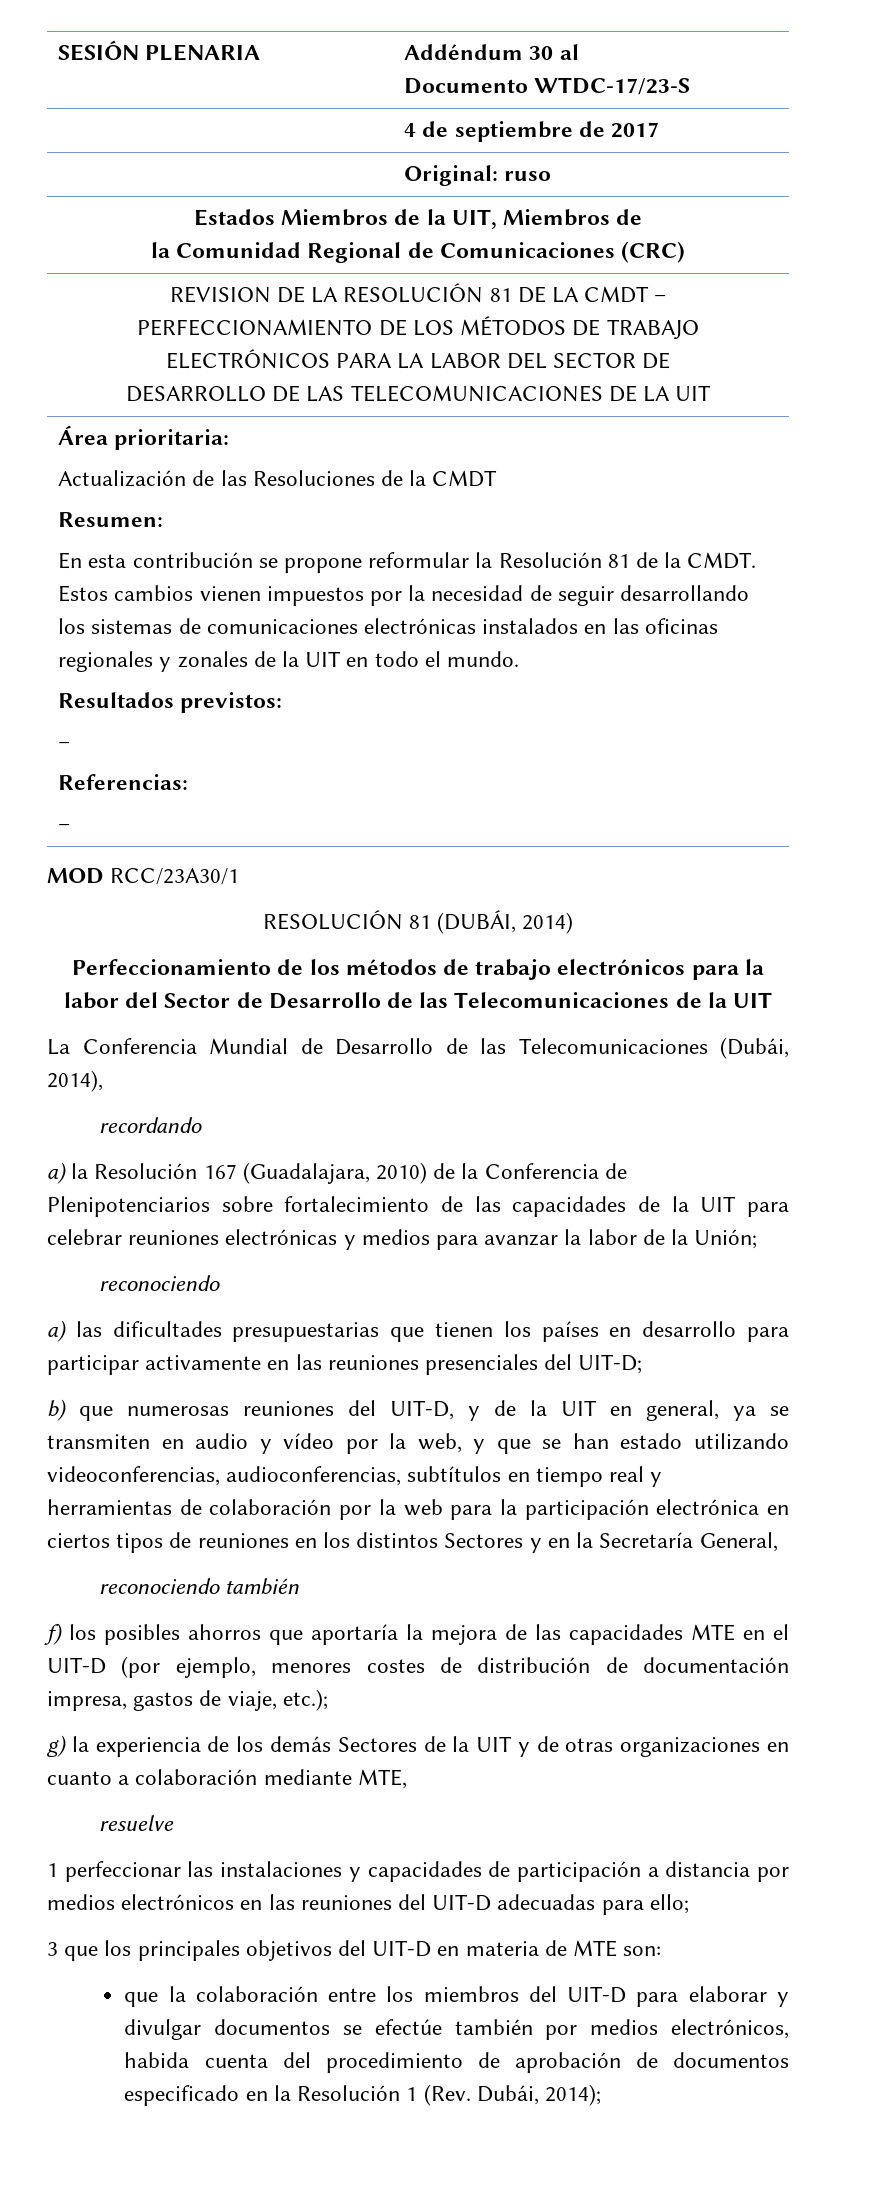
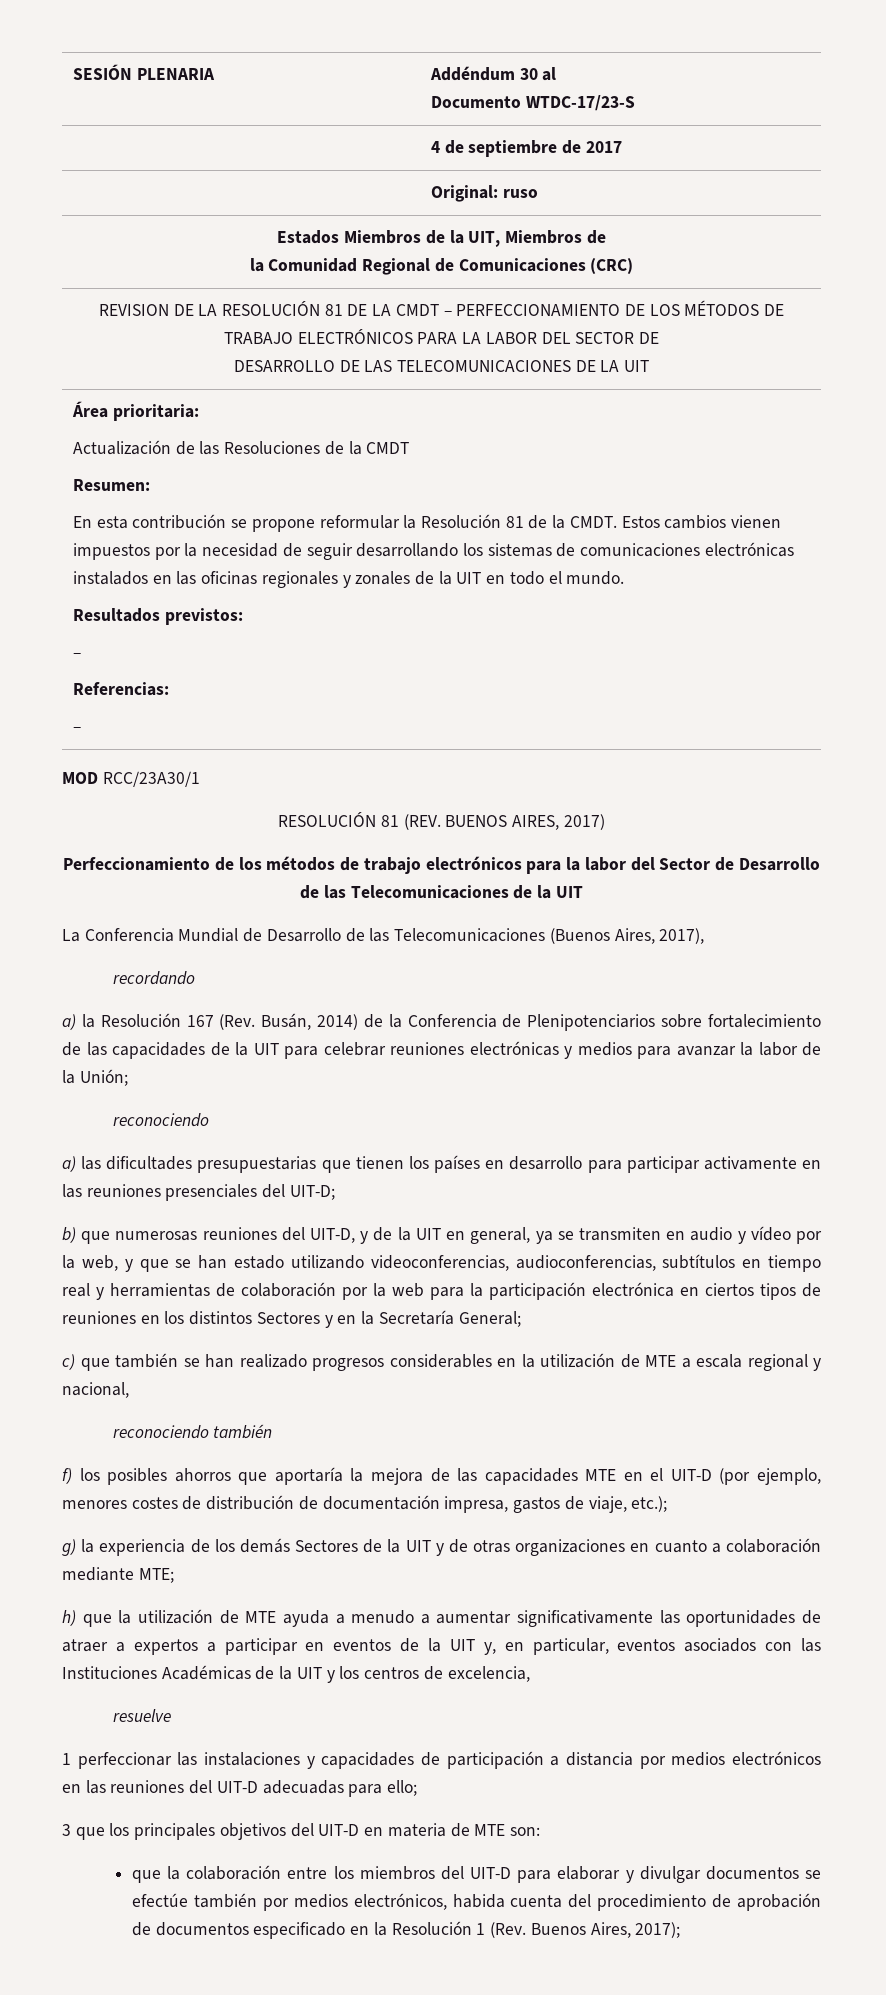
[437,910,574,934] (DUBÁI, 2014) -> [403,814,605,830] (REV. BUENOS AIRES, 2017)
[720,1037,789,1059] [47,1070,103,1092] (Dubái, 2014), -> [549,928,705,944] (Buenos Aires, 2017),
[242,1162,428,1184] (Guadalajara, 2010) -> [219,1013,359,1030] (Rev. Busán, 2014)
[699,1532,778,1552] General, -> [458,1311,521,1327] [62,1353,821,1371] [62,1382,129,1398] General; // c) que también se han realizado progresos considerables en la utilización de MTE a escala regional y nacional,
[357,1769,407,1789] MTE, -> [138,1568,174,1583] [62,1609,821,1627] [62,1638,821,1655] [62,1665,530,1683] MTE; // h) que la utilización de MTE ayuda a menudo a aumentar significativamente las oportunidades de atraer a expertos a participar en eventos de la UIT y, en particular, eventos asociados con las Instituciones Académicas de la UIT y los centros de excelencia,
[476,2084,601,2106] Dubái, 2014); -> [530,1922,681,1938] Buenos Aires, 2017);

